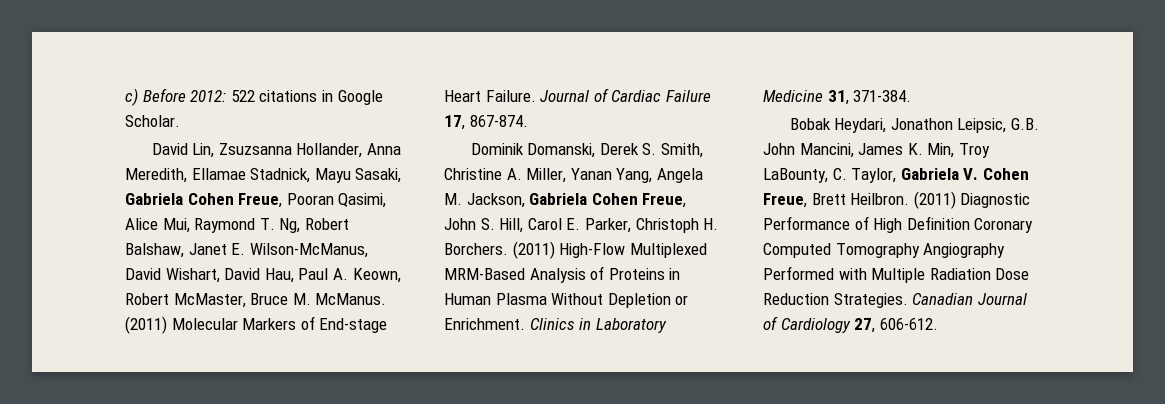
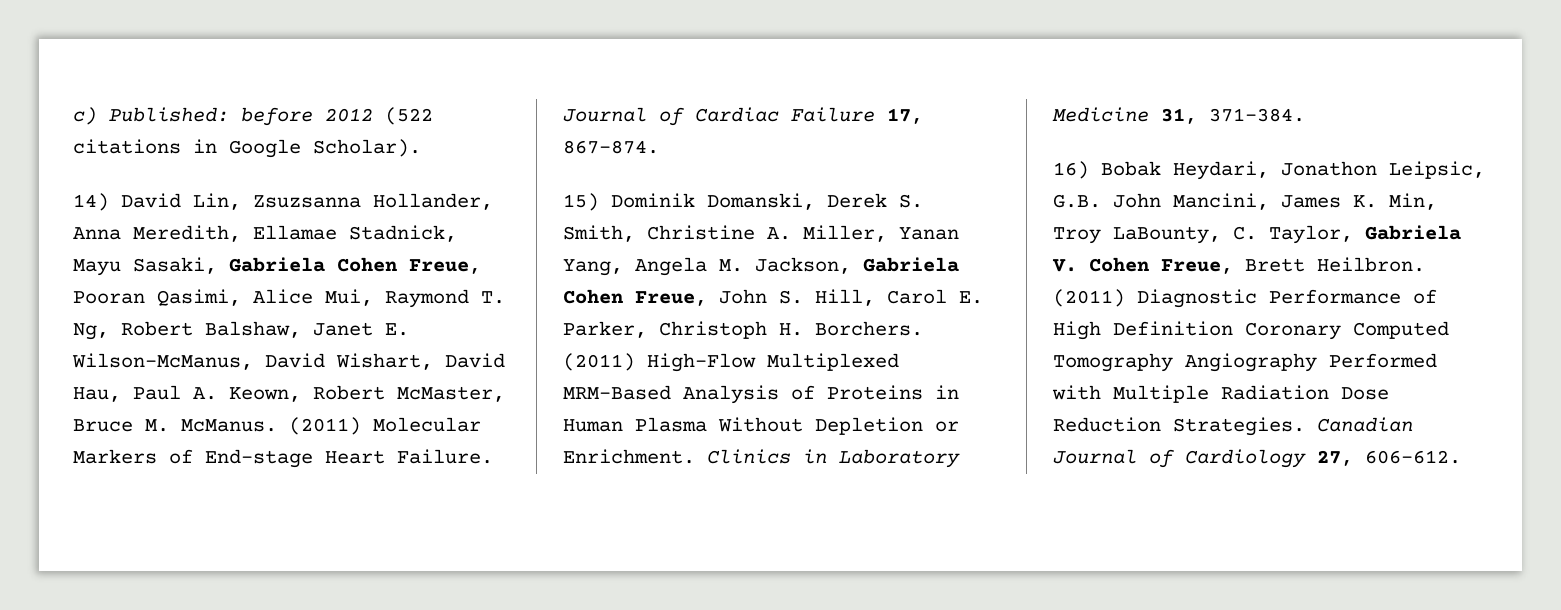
[142,88,255,102] Before 2012: 522 -> [109,107,433,126] Published: before 2012 (522
[125,115,180,127] Scholar. // -> [313,139,421,157] [73,193,109,211] Scholar). // 14)
(528, 121) none -> [563,193,599,211] 15)
(912, 96) none -> [1053,161,1089,179] 16)

